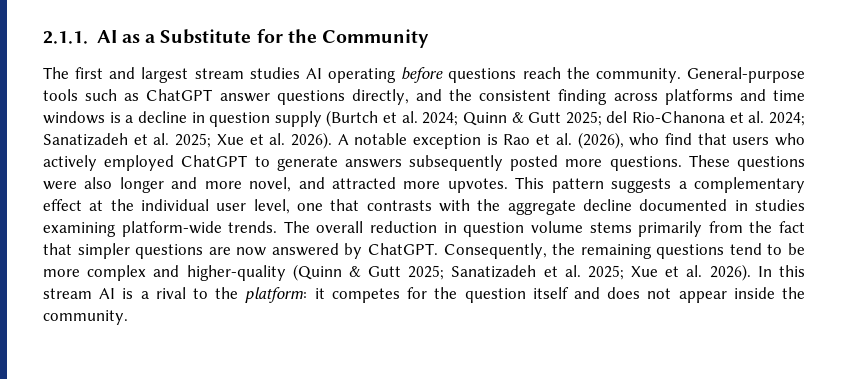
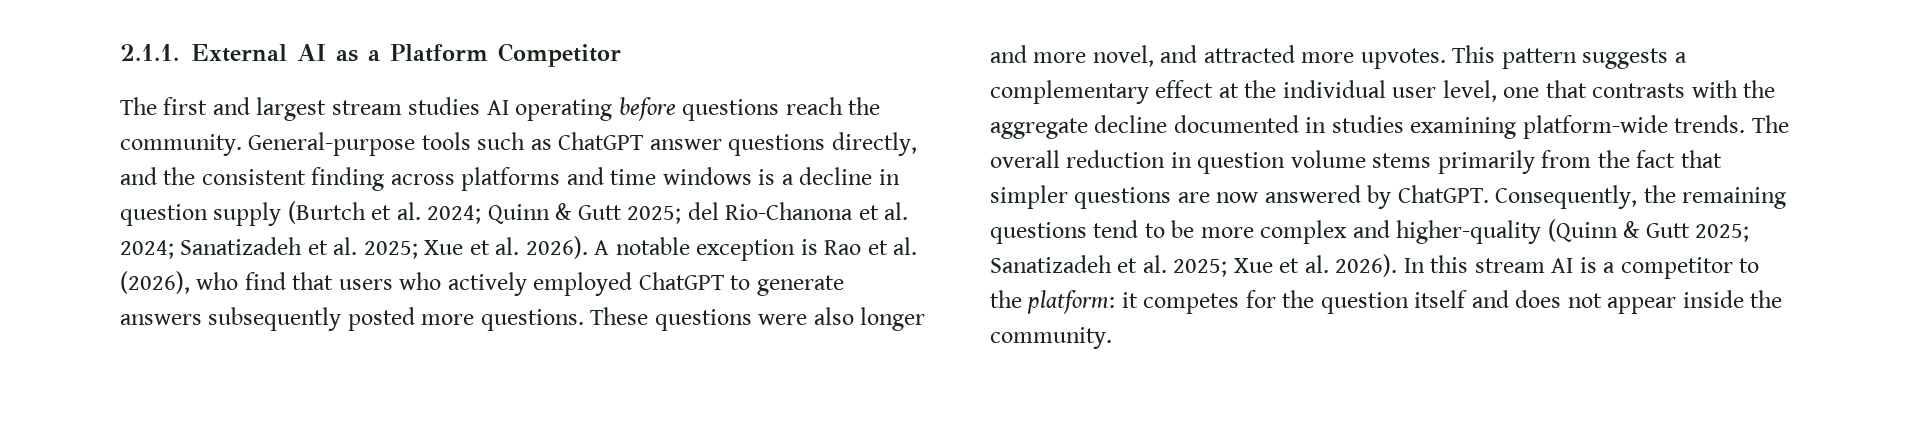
(88, 37) none -> [191,44,287,62] External
[160,29,430,48] Substitute for the Community -> [390,43,621,67] Platform Competitor
[155,287,186,299] rival -> [1620,257,1733,279] competitor

